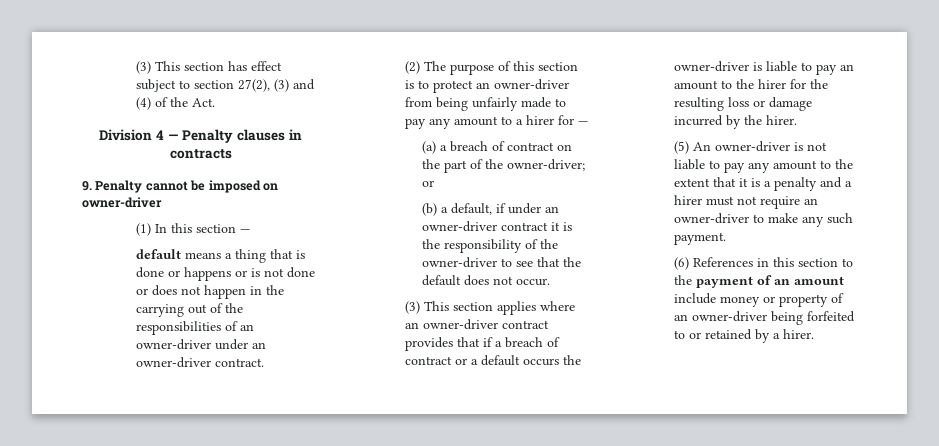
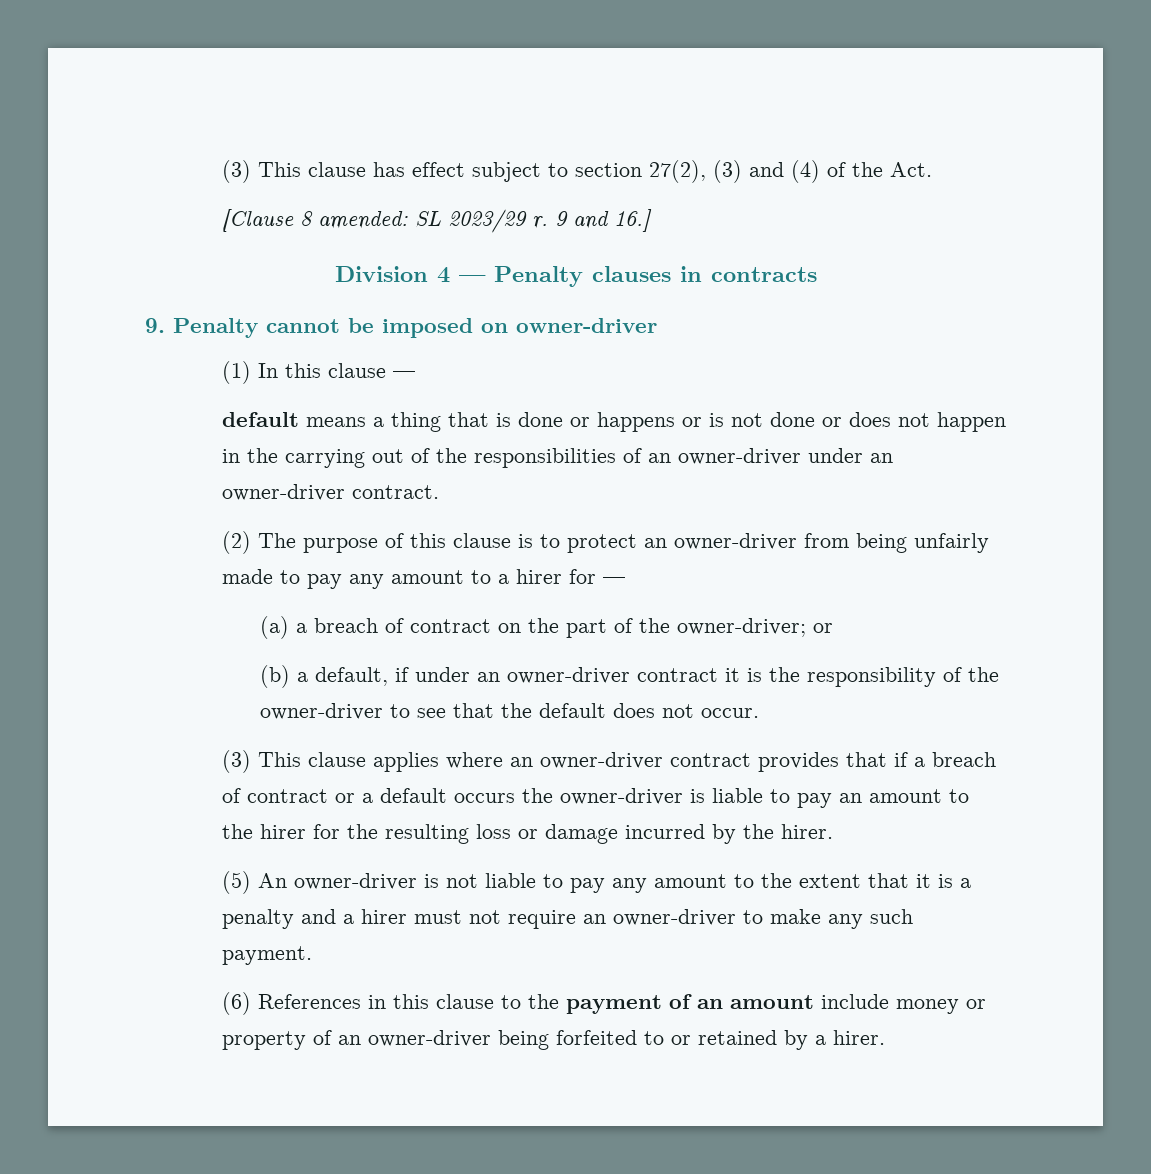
[135,61,224,74] (3) This section -> [221,160,366,183] (3) This clause
(215, 102) none -> [221,209,652,233] // [Clause 8 amended: SL 2023/29 r. 9 and 16.]
[195,224,236,233] section -> [327,363,386,378] clause
[537,62,578,71] section -> [452,533,511,548] clause
[452,302,493,311] section -> [307,752,366,767] clause
[797,258,838,267] section -> [435,994,494,1009] clause

